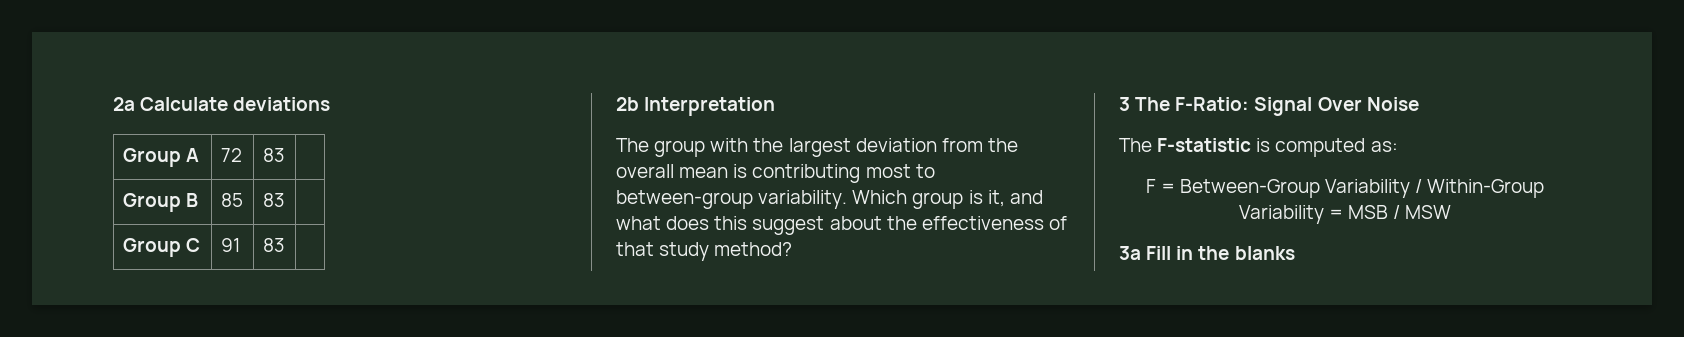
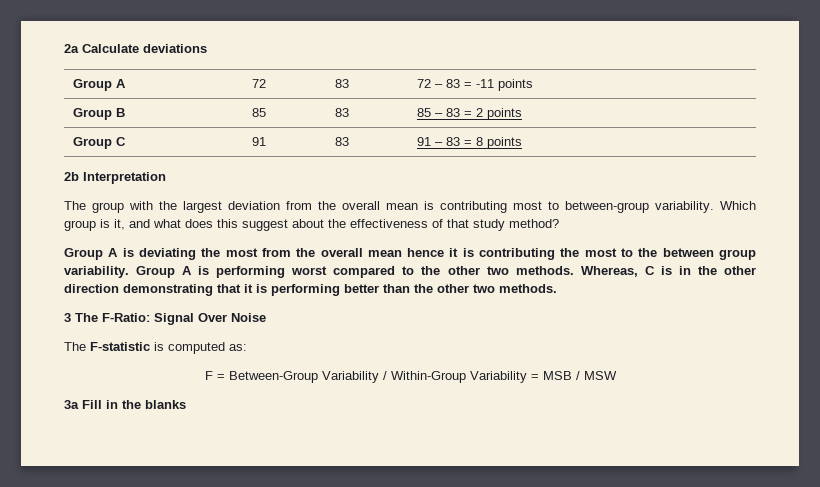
[122,193,198,212] [220,193,243,207] [262,193,285,207] [122,238,200,257] [220,238,240,252] [262,238,285,252] // Group B | 85 | 83 | // Group C | 91 | 83 | -> [416,79,533,91] [72,108,125,120] [251,108,266,117] [334,108,349,117] [416,108,522,120] [72,137,126,149] [251,137,266,146] [334,137,349,146] [416,137,522,149] 72 – 83 = -11 points // Group B | 85 | 83 | 85 – 83 = 2 points // Group C | 91 | 83 | 91 – 83 = 8 points
(793, 249) none -> [64,248,756,260] [64,266,756,278] [64,284,557,296] // Group A is deviating the most from the overall mean hence it is contributing the most to the between group variability. Group A is performing worst compared to the other two methods. Whereas, C is in the other direction demonstrating that it is performing better than the other two methods.

